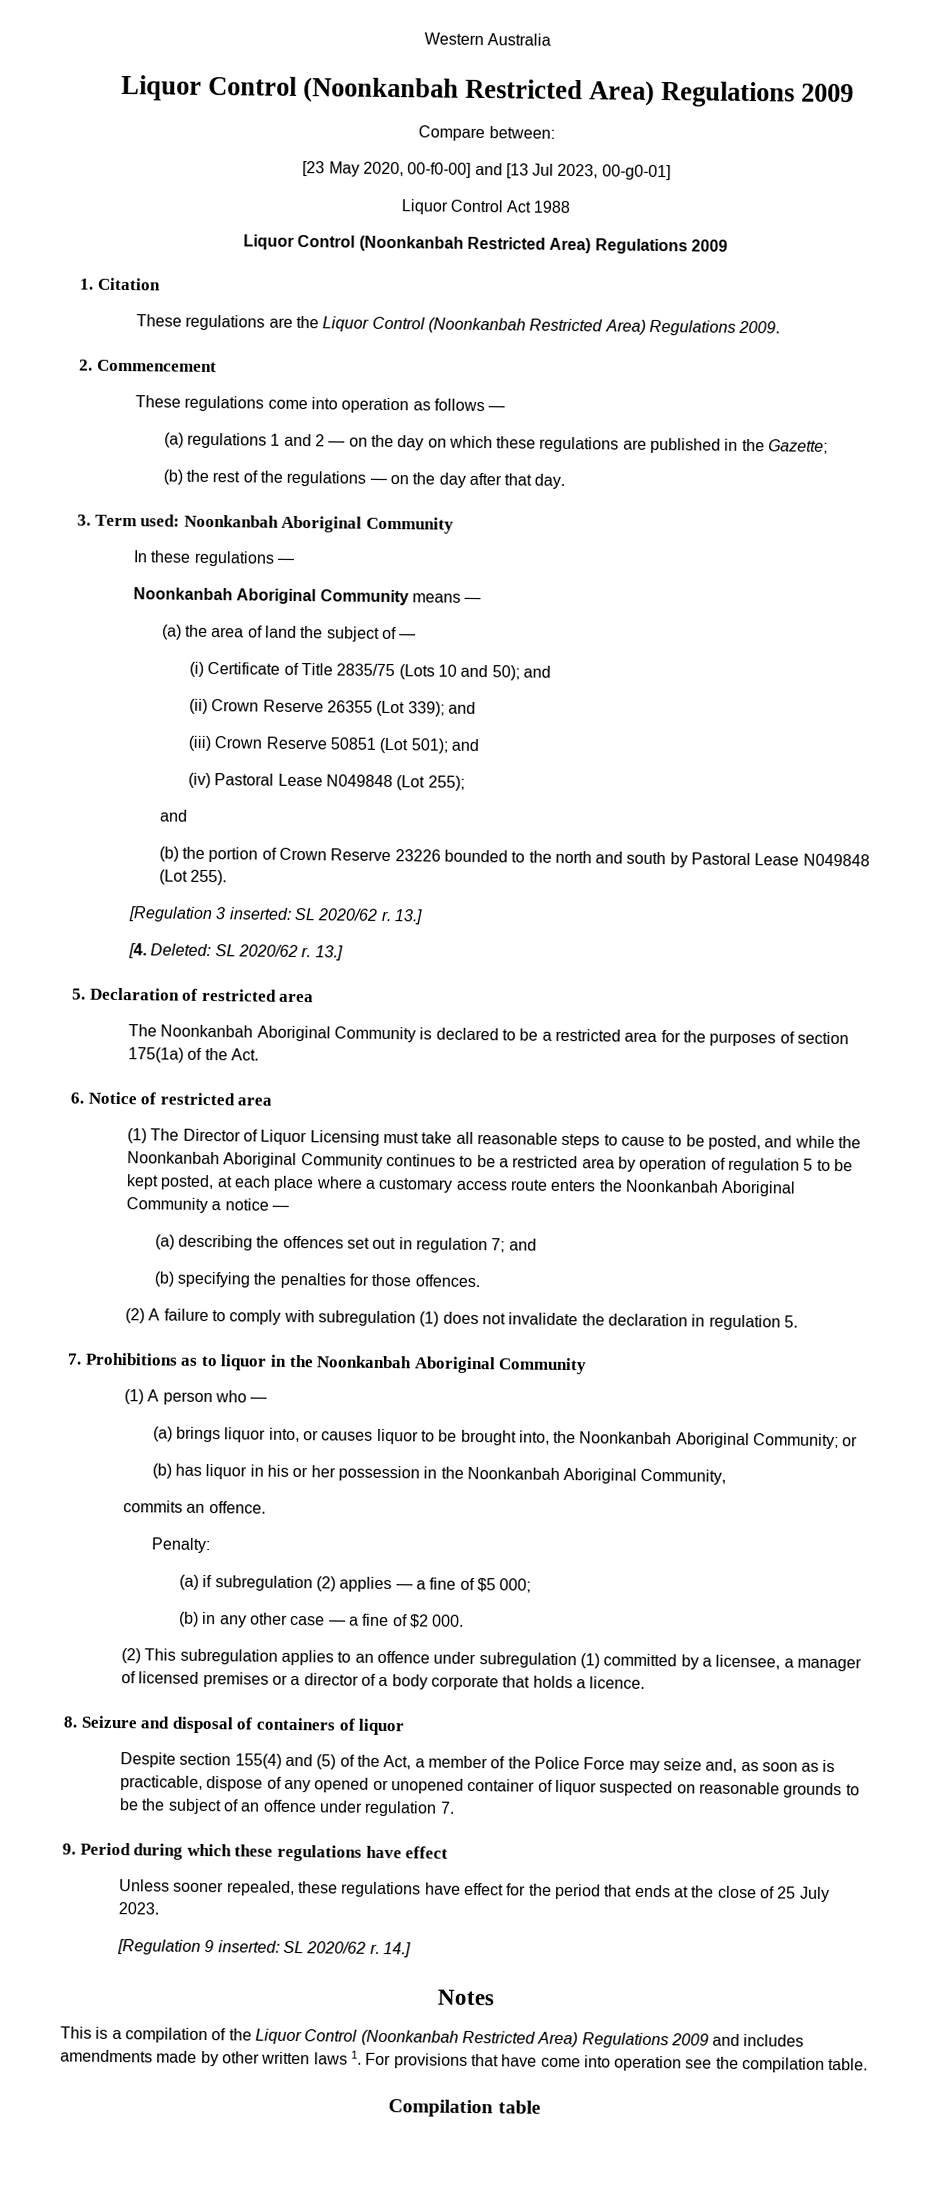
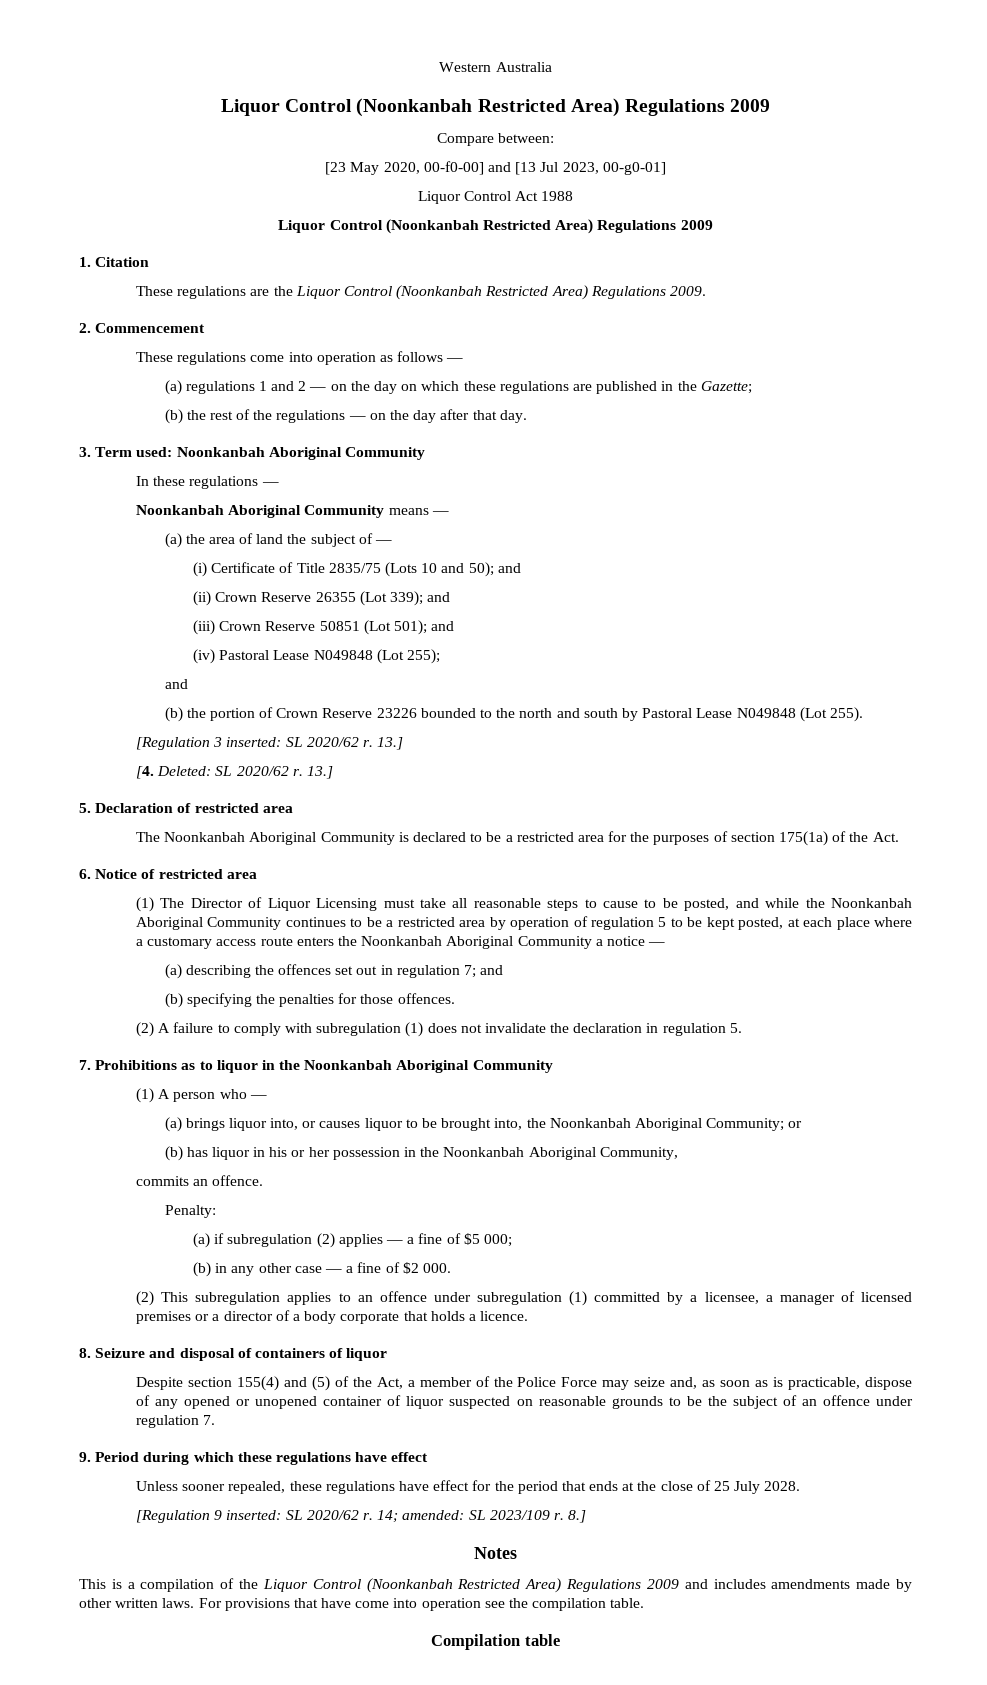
[118,1902,160,1915] 2023. -> [764,1481,801,1491] 2028.
[383,1942,412,1958] 14.] -> [377,1510,587,1523] 14; amended: SL 2023/109 r. 8.]
[313,2050,362,2065] laws 1. -> [162,1598,195,1608] laws.

